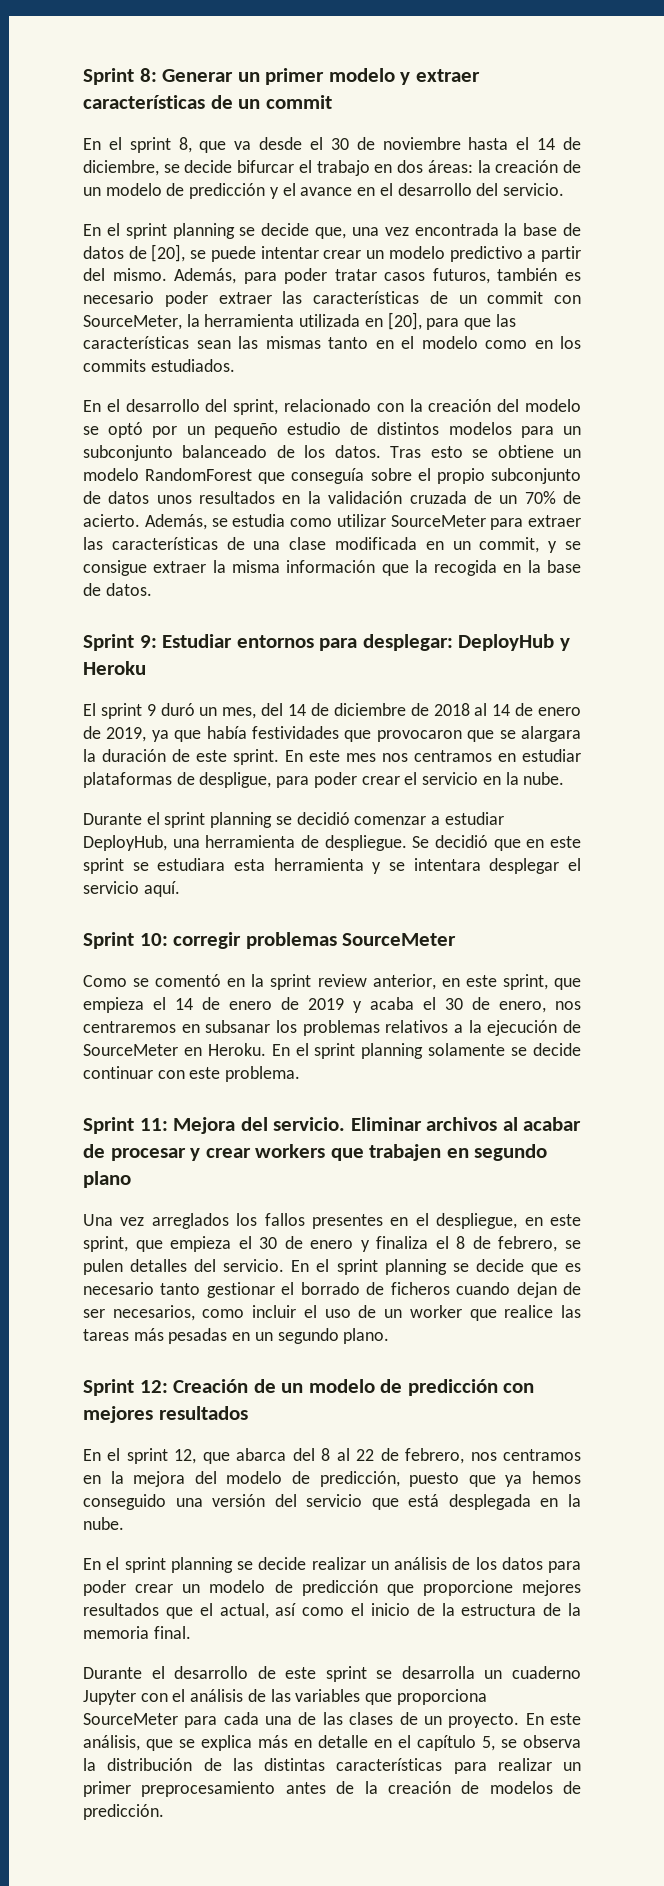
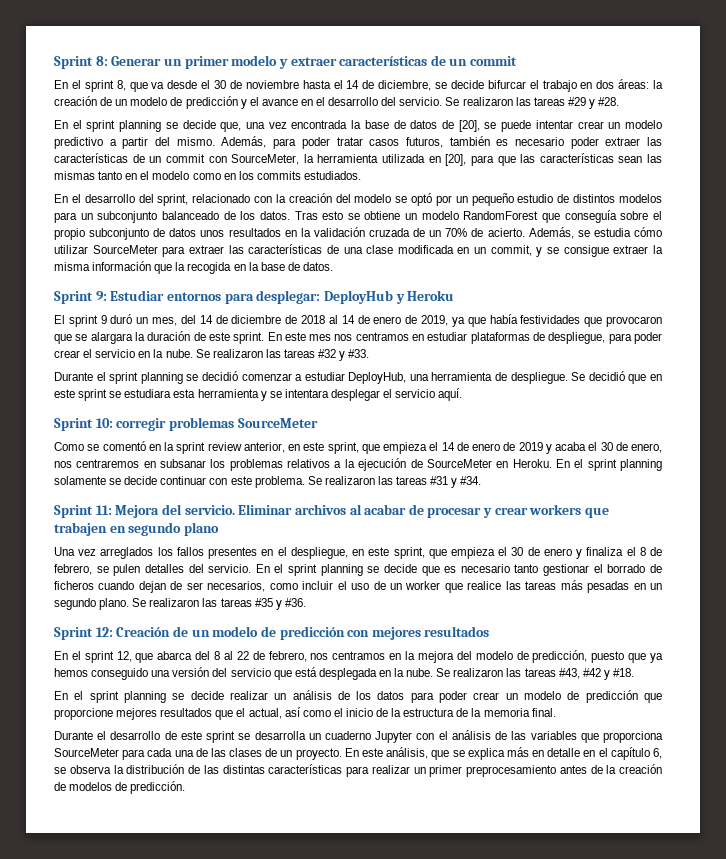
(564, 189) none -> [445,97,620,109] Se realizaron las tareas #29 y #28.
[290,518,332,527] como -> [633,227,662,237] cómo
[199,772,272,788] despligue, -> [548,332,606,344] despliegue,
(565, 778) none -> [195,349,370,361] Se realizaron las tareas #32 y #33.
(301, 1074) none -> [307,476,482,488] Se realizaron las tareas #31 y #34.
(390, 1336) none -> [132,598,306,610] Se realizaron las tareas #35 y #36.
(124, 1523) none -> [436,668,634,680] Se realizaron las tareas #43, #42 y #18.
[482,1736,495,1751] 5, -> [652,748,662,759] 6,

